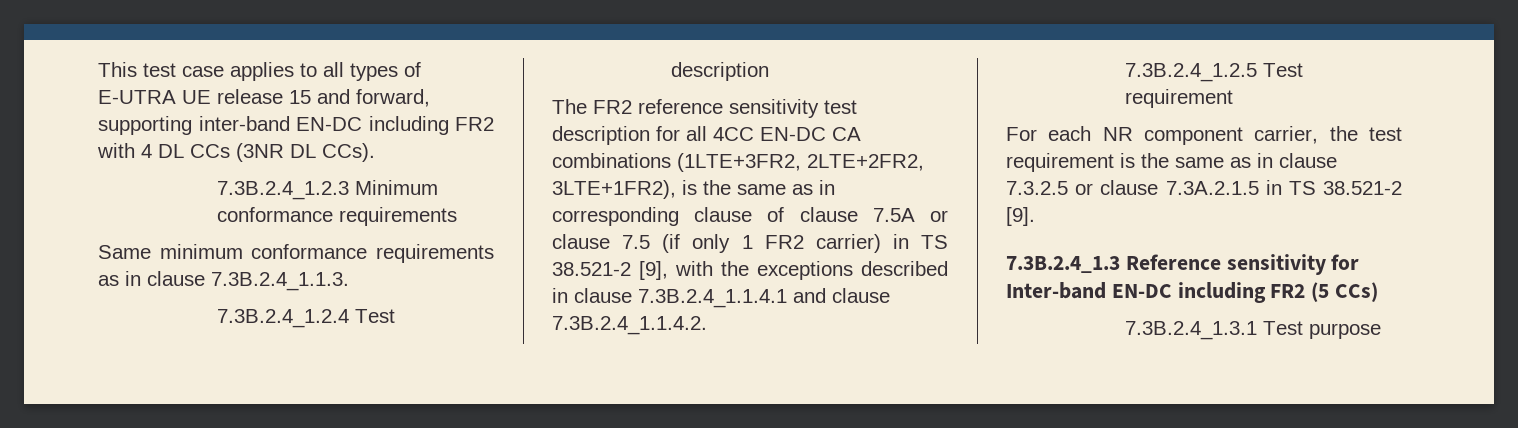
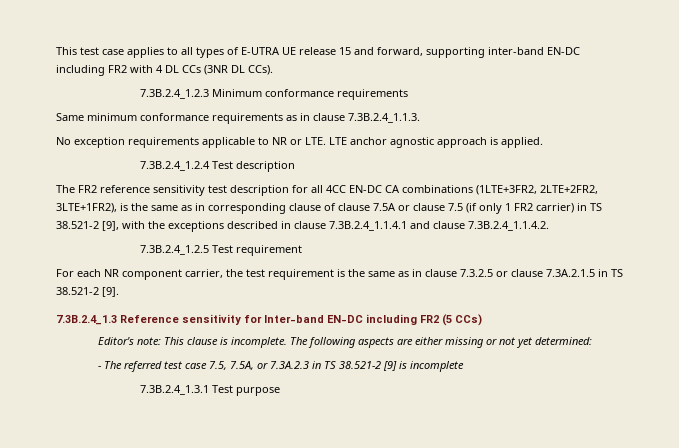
(349, 281) none -> [56,137,543,148] // No exception requirements applicable to NR or LTE. LTE anchor agnostic approach is applied.
(1379, 292) none -> [97,337,592,348] [97,361,464,372] // Editor's note: This clause is incomplete. The following aspects are either missing or not yet determined: // - The referred test case 7.5, 7.5A, or 7.3A.2.3 in TS 38.521-2 [9] is incomplete

